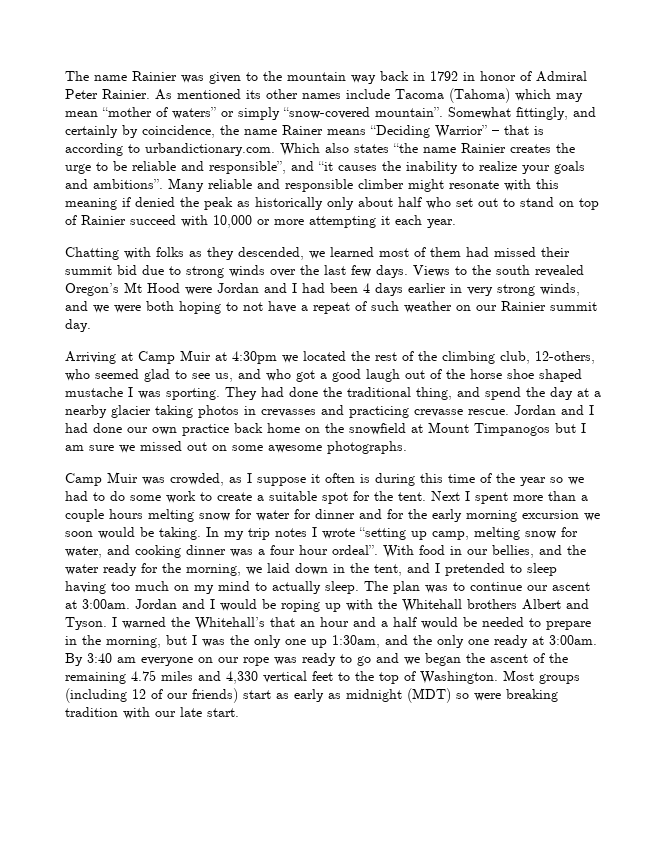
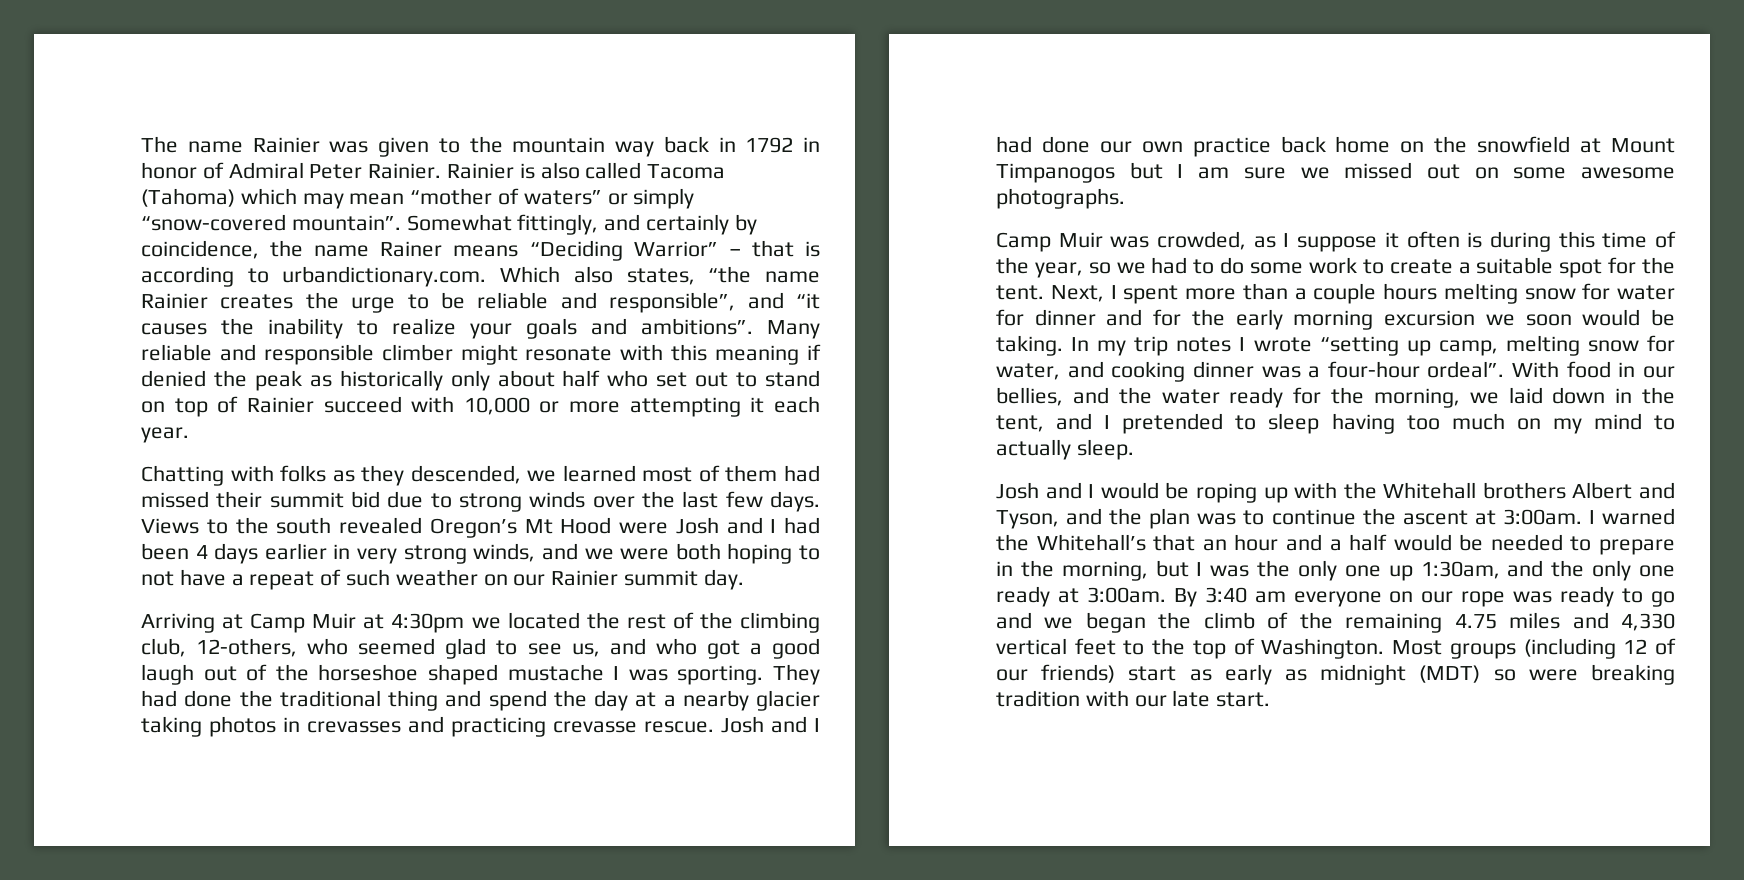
[155,89,390,100] As mentioned its other names include -> [447,162,642,179] Rainier is also called
[354,144,389,153] states -> [626,268,695,285] states,
[217,283,259,293] Jordan -> [675,517,719,534] Josh
[470,369,534,379] horse shoe -> [318,664,419,681] horseshoe
[416,387,452,400] thing, -> [388,690,438,711] thing
[514,405,556,415] Jordan -> [721,716,764,733] Josh
[520,477,546,486] year -> [1034,262,1083,278] year,
[431,491,460,501] Next -> [1050,285,1104,302] Next,
[270,545,328,555] four hour -> [1327,361,1420,378] four-hour
[364,581,590,594] [65,599,177,609] The plan was to continue our ascent at 3:00am. Jordan -> [996,482,1039,499] // Josh
[65,617,107,630] Tyson. -> [996,508,1582,529] Tyson, and the plan was to continue the ascent at 3:00am.
[490,654,528,663] ascent -> [1203,612,1255,629] climb

